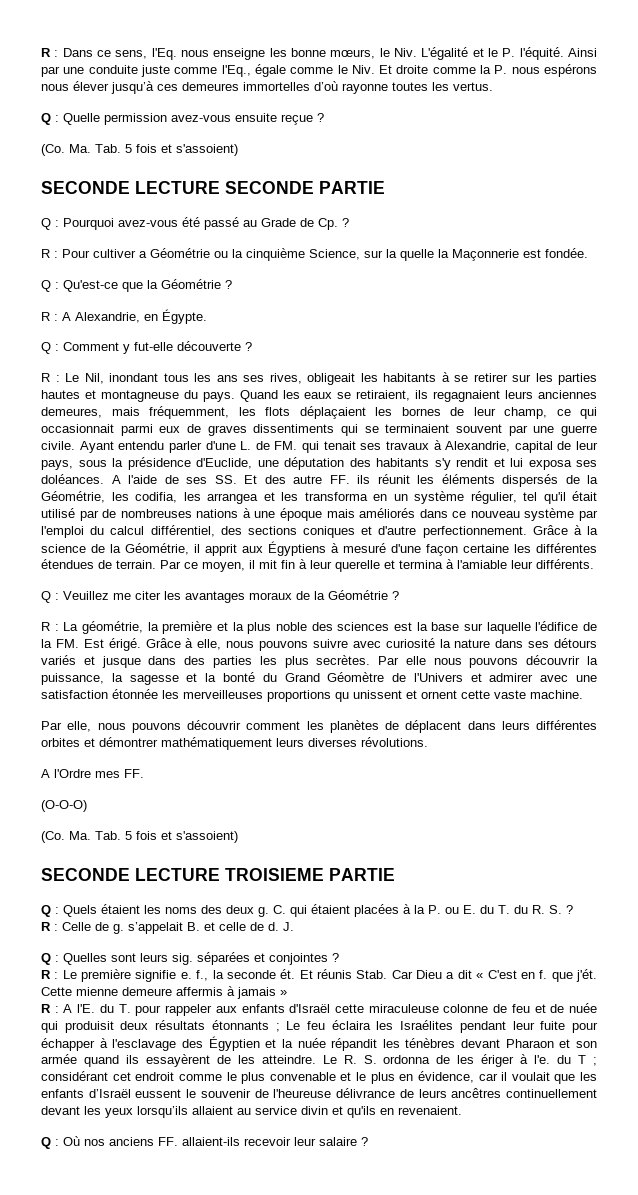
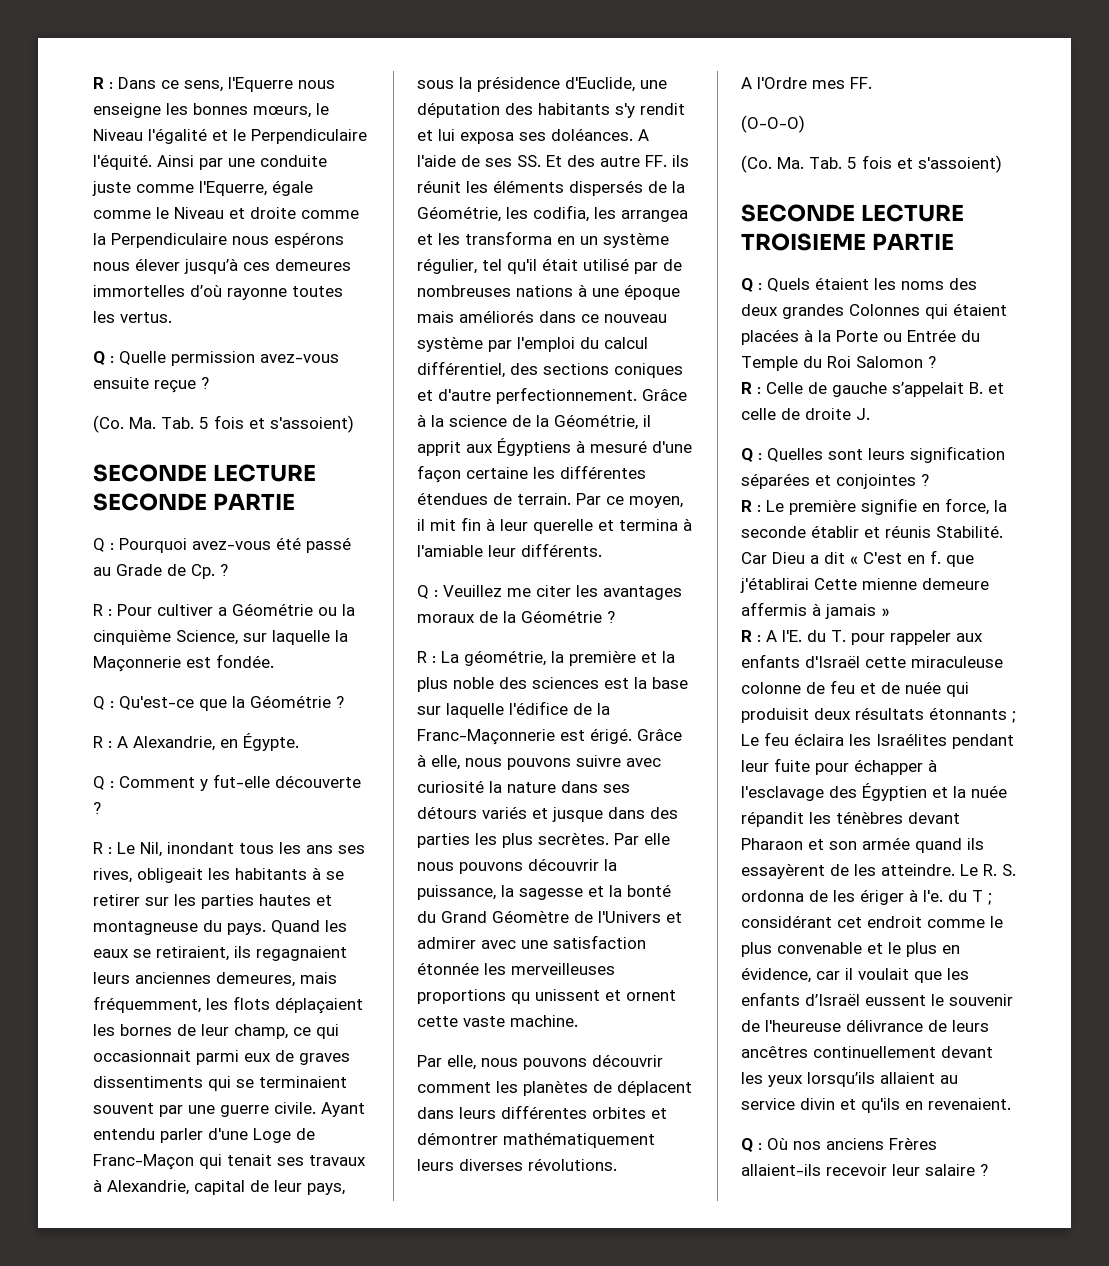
[151,48,177,60] l'Eq. -> [228,77,293,92] l'Equerre
[291,48,326,57] bonne -> [193,103,248,115] bonnes
[393,47,516,60] Niv. L'égalité et le P. -> [93,128,367,144] Niveau l'égalité et le Perpendiculaire
[221,65,251,77] l'Eq., -> [199,181,267,196] l'Equerre,
[351,65,393,74] Niv. Et -> [174,207,245,219] Niveau et
[494,65,508,74] P. -> [111,233,227,248] Perpendiculaire
[386,249,434,261] la quelle -> [272,630,330,645] laquelle
[240,441,298,450] L. de FM. -> [253,1128,315,1143] [93,1154,194,1170] Loge de Franc-Maçon
[55,639,104,648] FM. Est -> [417,729,585,745] Franc-Maçonnerie est
[258,905,286,917] g. C. -> [782,304,920,319] grandes Colonnes
[428,905,562,914] P. ou E. du T. du R. S. -> [836,329,980,342] [741,356,923,371] Porte ou Entrée du Temple du Roi Salomon
[113,924,124,934] g. -> [832,382,887,397] gauche
[268,922,279,931] d. -> [805,408,851,420] droite
[172,953,193,965] sig. -> [910,446,1005,463] signification
[180,969,388,981] e. f., la seconde ét. Et réunis Stab. -> [922,498,1007,515] [741,525,1003,538] en force, la seconde établir et réunis Stabilité.
[576,969,598,982] j'ét. -> [740,577,809,593] j'établirai
[158,1137,178,1146] FF. -> [889,1137,937,1150] Frères

